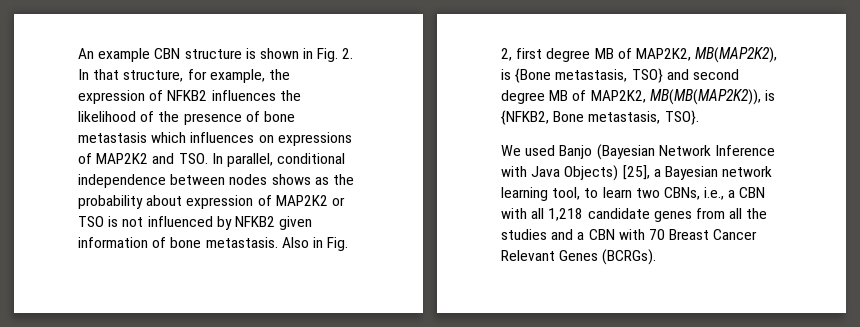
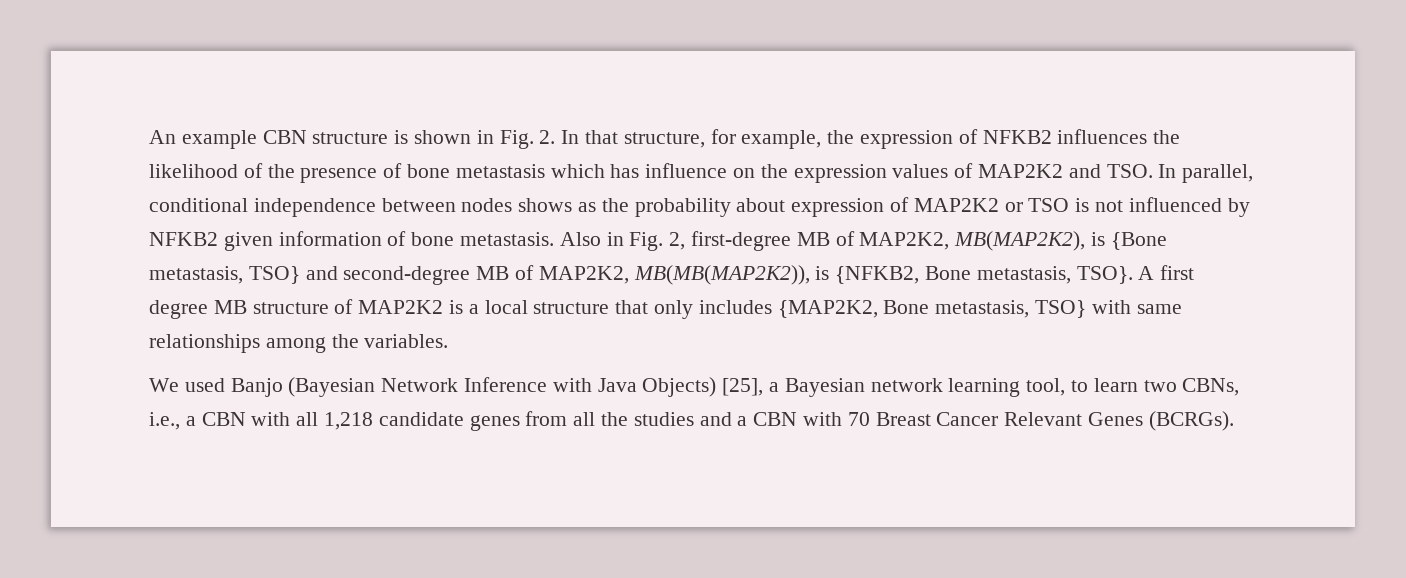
[190,132,352,146] influences on expressions -> [610,163,949,183] has influence on the expression values
[516,48,591,62] first degree -> [691,231,792,251] first-degree
[692,69,739,80] [501,90,545,104] second degree -> [343,266,471,285] second-degree
(699, 117) none -> [1138,265,1195,280] [149,299,1182,319] [149,334,449,353] A first degree MB structure of MAP2K2 is a local structure that only includes {MAP2K2, Bone metastasis, TSO} with same relationships among the variables.

